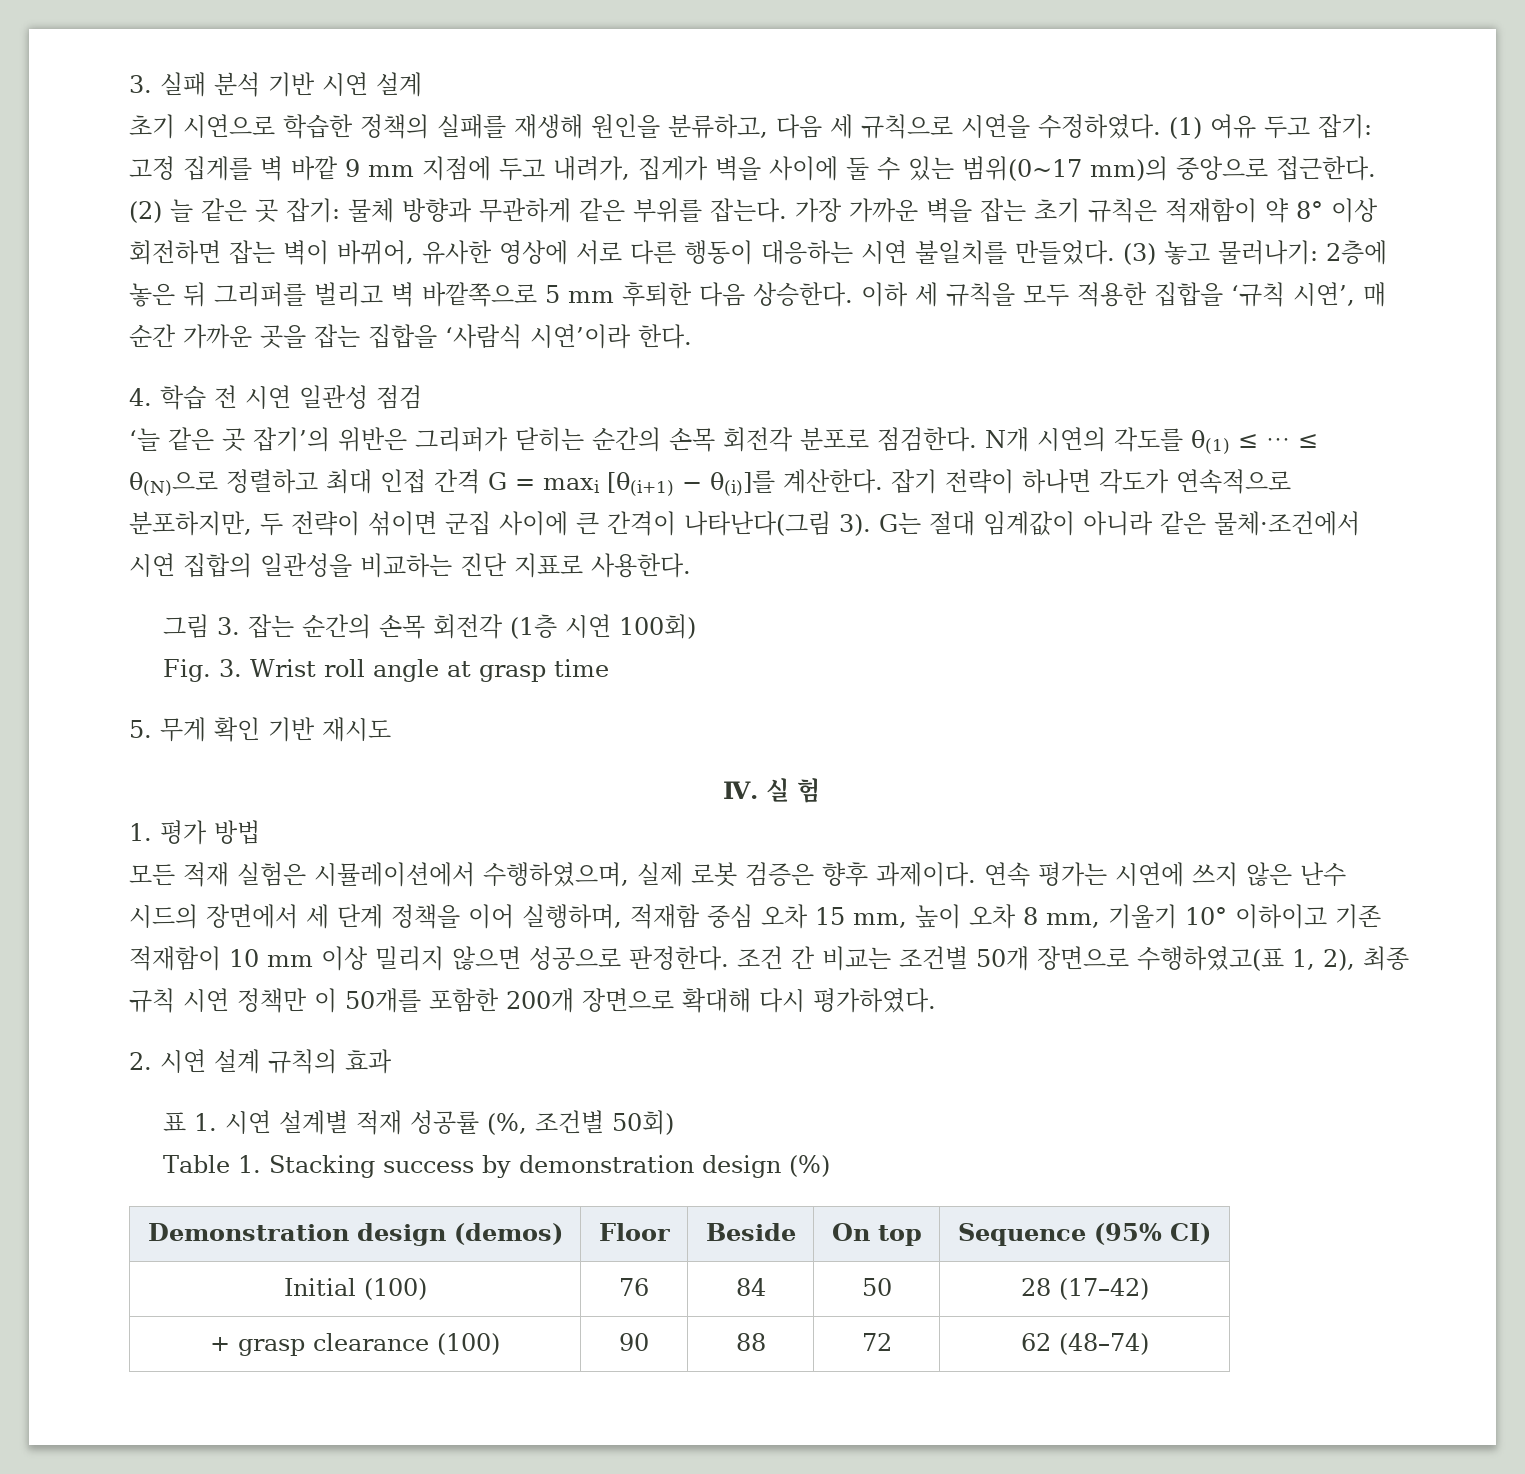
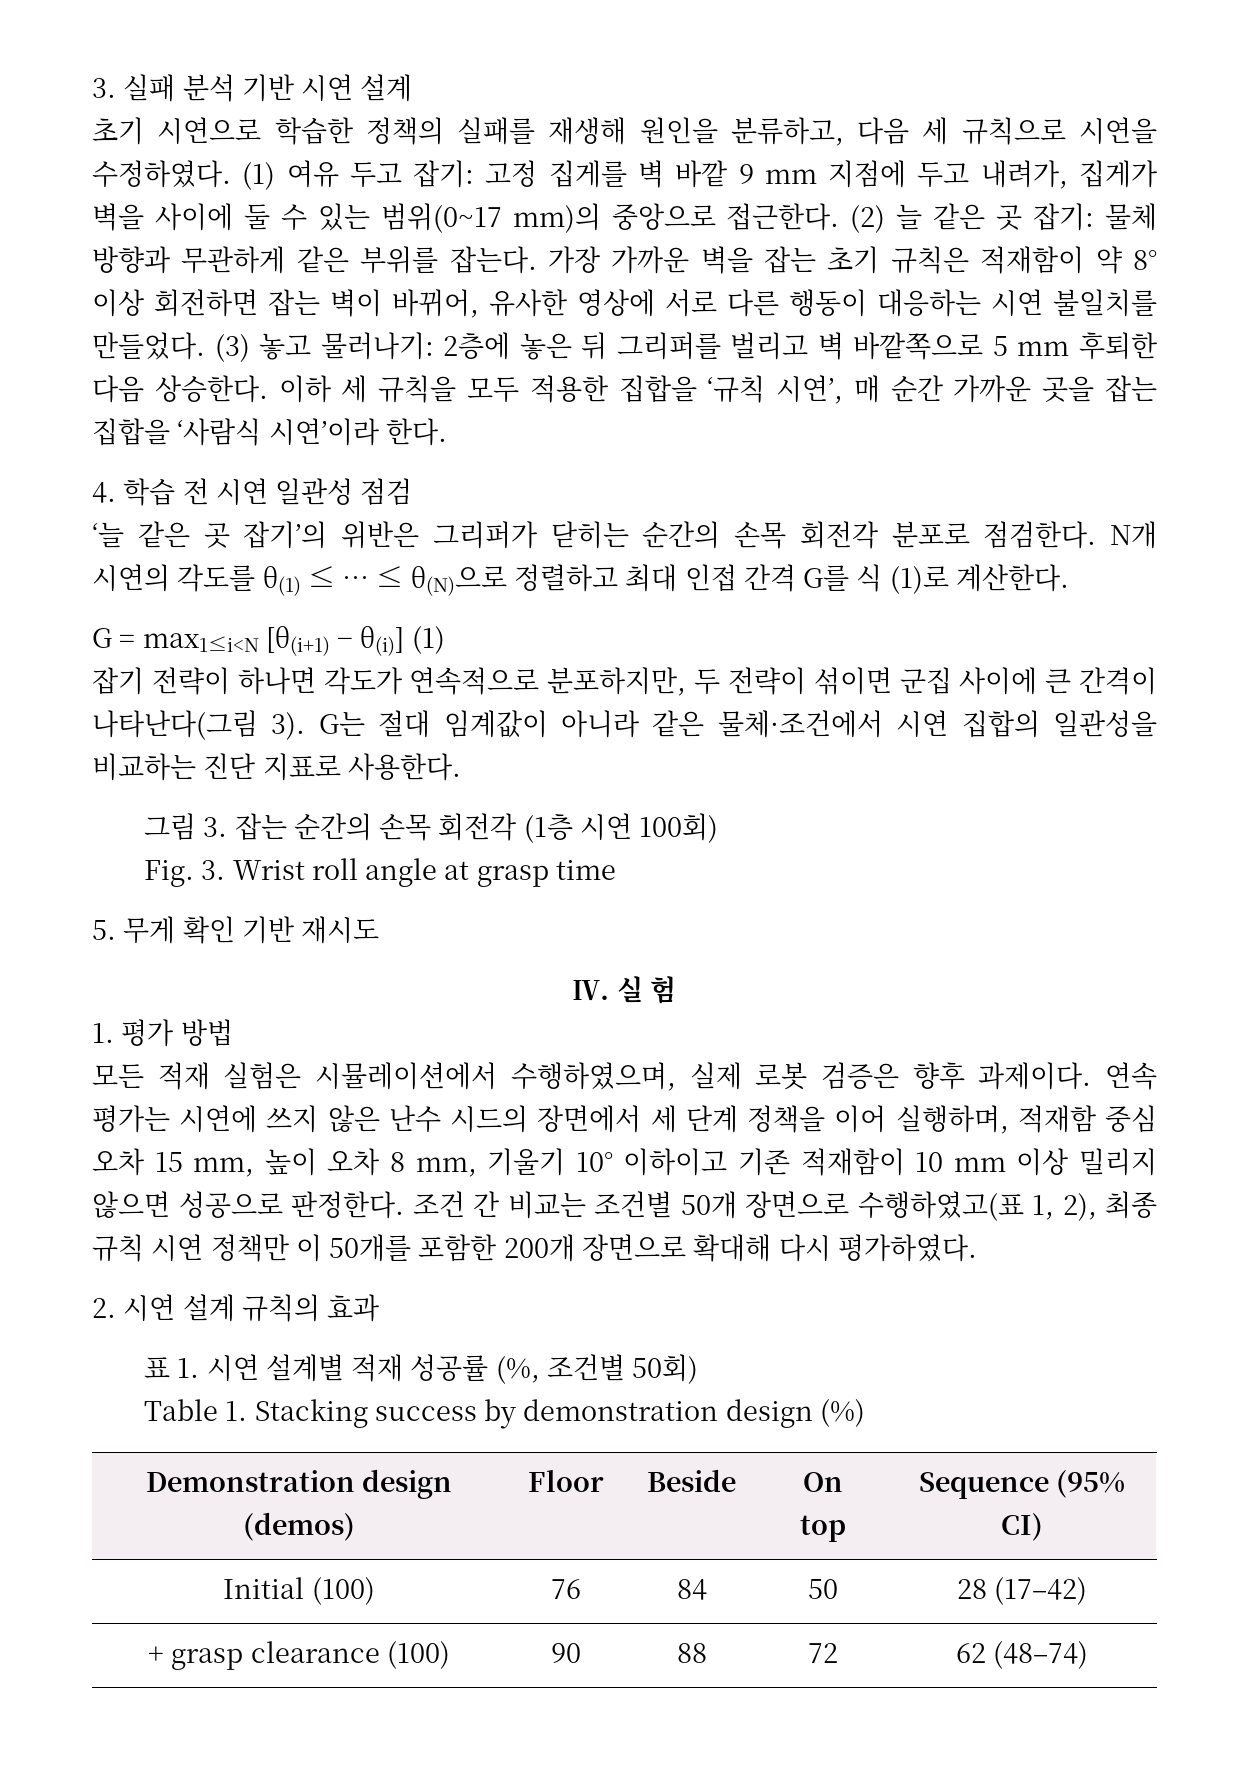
(480, 481) none -> [803,564,1070,594] G를 식 (1)로 계산한다. //
[543,478,600,493] maxi -> [142,633,259,652] max1≤i<N
[710,469,883,496] θ(i)]를 계산한다. -> [360,626,445,656] θ(i)] (1) //

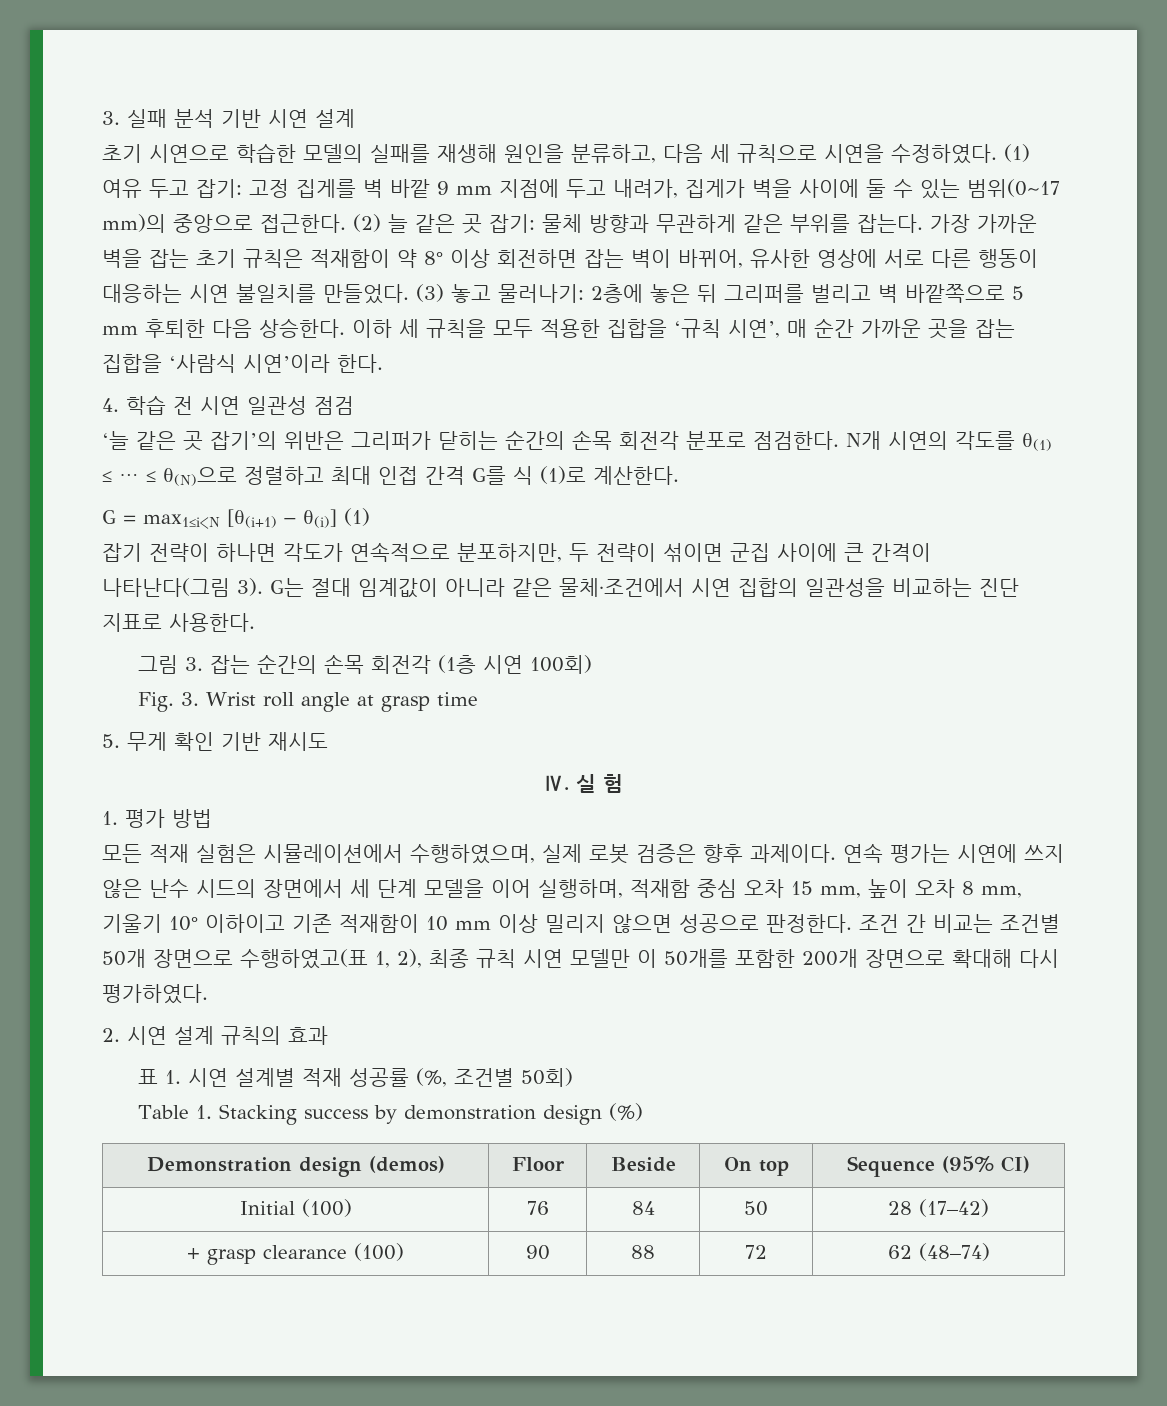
[365,117,444,145] 정책의 -> [303,144,363,163] 모델의
[747,1105,826,1133] 정책을 -> [424,879,484,898] 모델을
[210,1234,289,1262] 정책만 -> [570,949,630,968] 모델만

